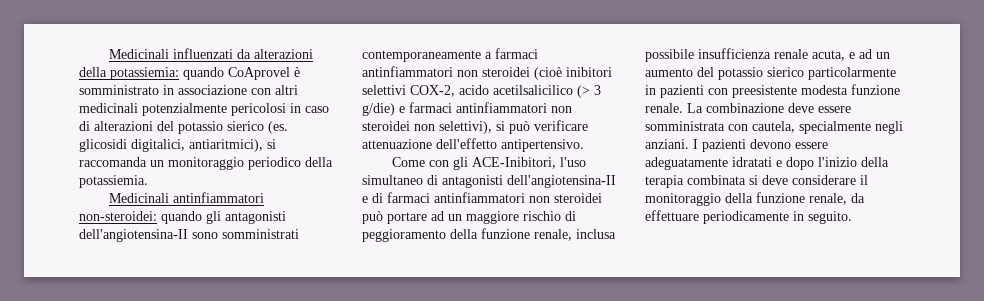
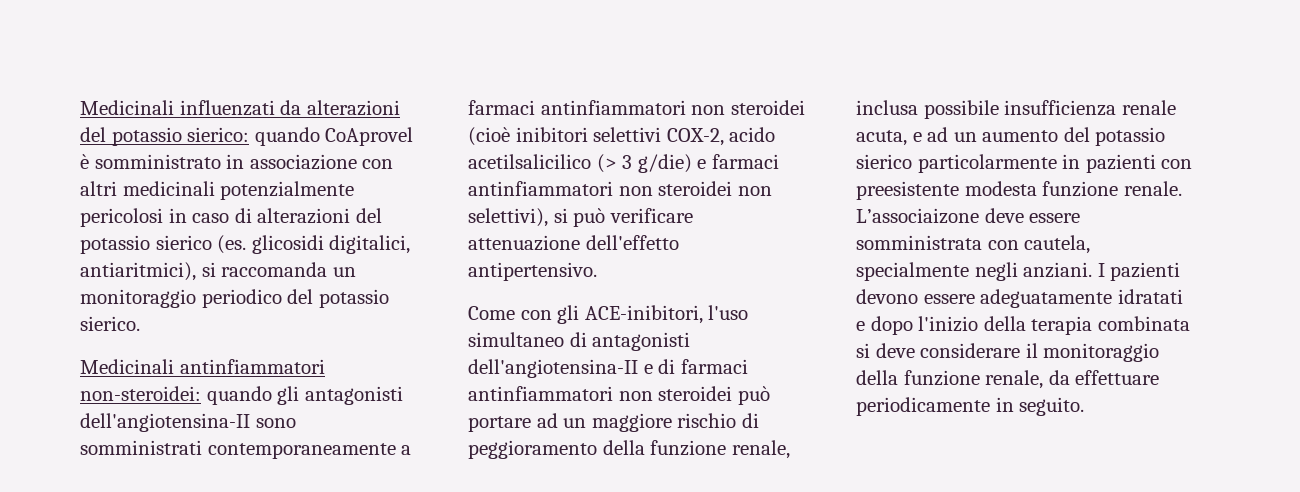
[79,67,179,80] della potassiemia: -> [80,127,250,146] del potassio sierico:
[305,157,333,167] [79,175,148,188] della potassiemia. -> [287,289,389,308] [80,316,140,331] del potassio sierico.
[472,157,557,169] ACE-Inibitori, -> [584,305,703,324] ACE-inibitori,
[687,103,784,113] La combinazione -> [856,208,979,224] L’associaizone

